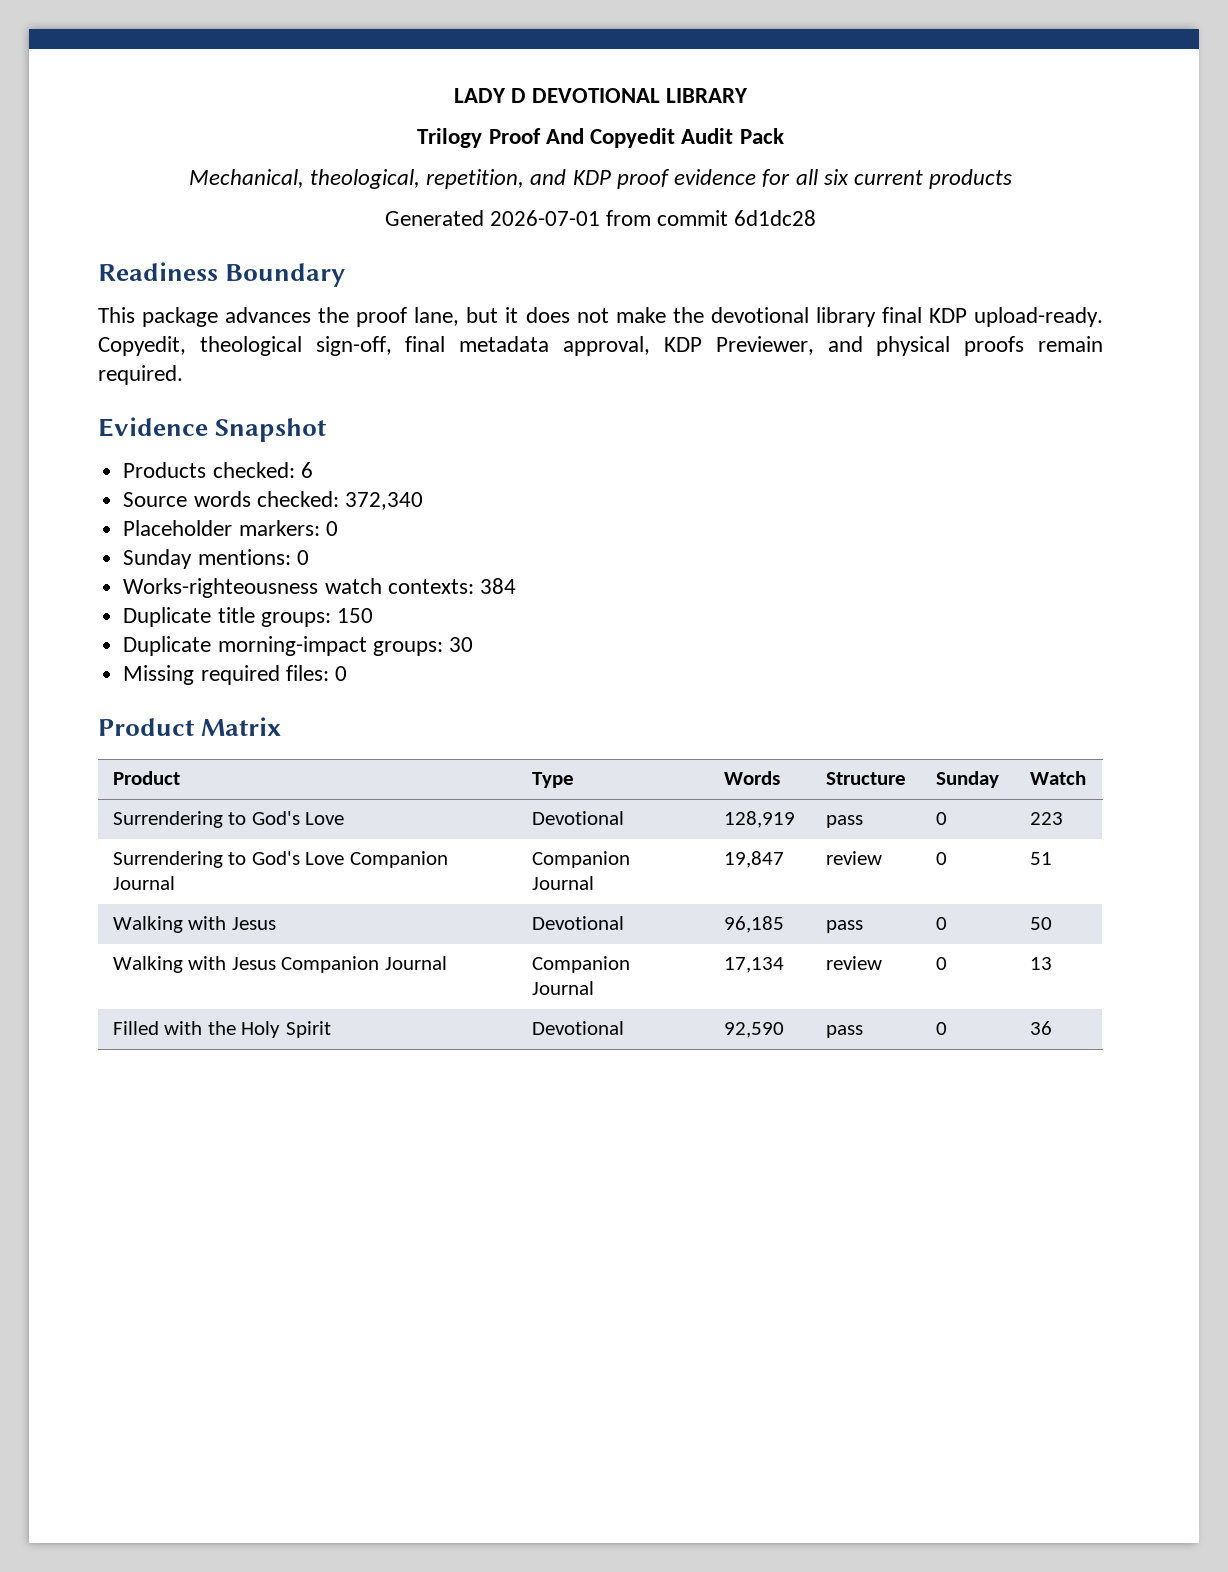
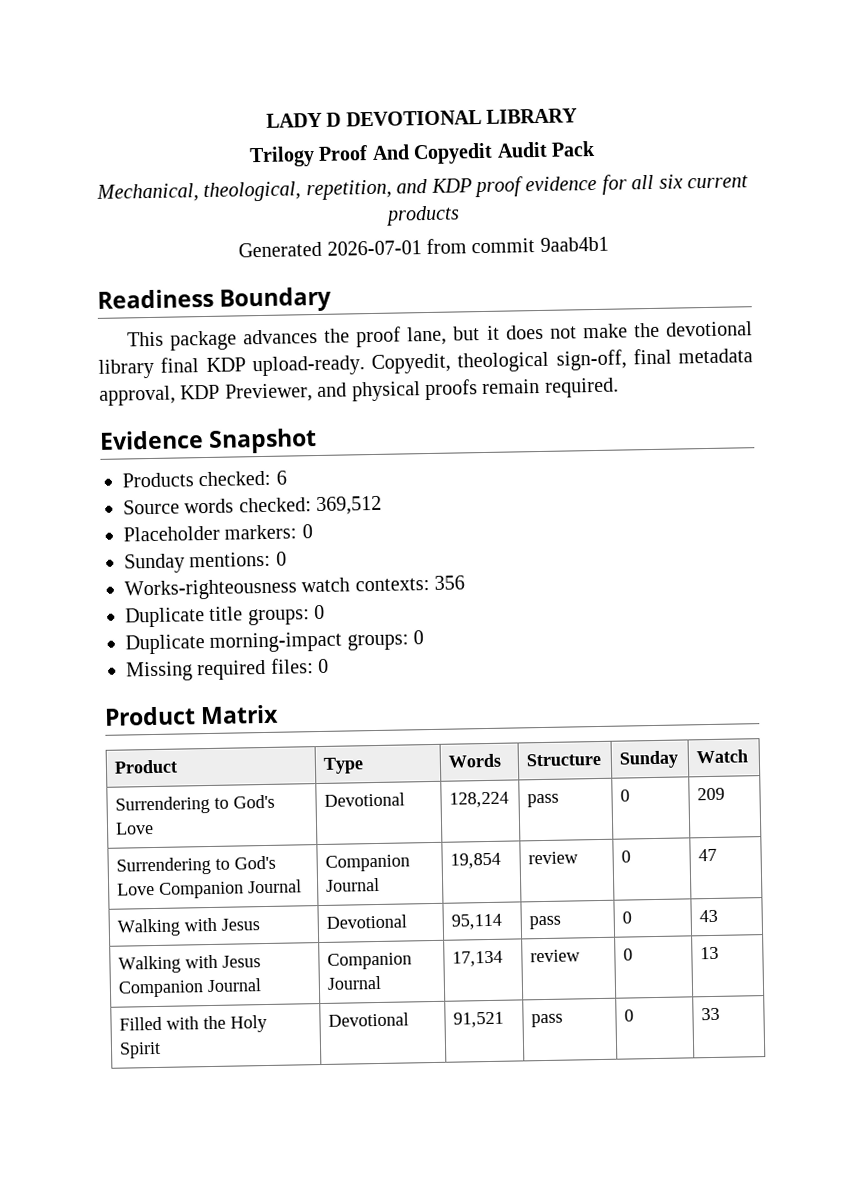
[734,210,817,226] 6d1dc28 -> [539,236,609,252] 9aab4b1
[344,492,423,510] 372,340 -> [316,495,383,516] 369,512
[479,578,516,594] 384 -> [434,575,466,590] 356
[336,608,373,623] 150 -> [314,604,326,620] 0
[448,637,473,652] 30 -> [413,630,425,645] 0
[723,811,795,828] [825,815,863,828] [935,812,947,825] [1029,812,1063,825] 128,919 | pass | 0 | 223 -> [449,791,510,808] [527,793,560,808] [620,789,631,802] [697,787,726,801] 128,224 | pass | 0 | 209
[723,851,784,868] [825,851,882,865] [935,852,947,865] [1029,852,1052,865] 19,847 | review | 0 | 51 -> [450,852,502,869] [528,851,579,865] [621,850,632,863] [698,848,718,862] 19,854 | review | 0 | 47
[723,916,784,933] [825,920,863,933] [935,917,947,930] [1029,917,1052,930] 96,185 | pass | 0 | 50 -> [451,913,503,930] [529,915,562,930] [622,911,633,924] [699,909,719,923] 95,114 | pass | 0 | 43
[723,1022,784,1038] [825,1025,863,1038] [935,1022,947,1035] [1029,1021,1052,1035] 92,590 | pass | 0 | 36 -> [453,1011,505,1028] [531,1013,564,1028] [624,1009,635,1022] [701,1007,721,1021] 91,521 | pass | 0 | 33

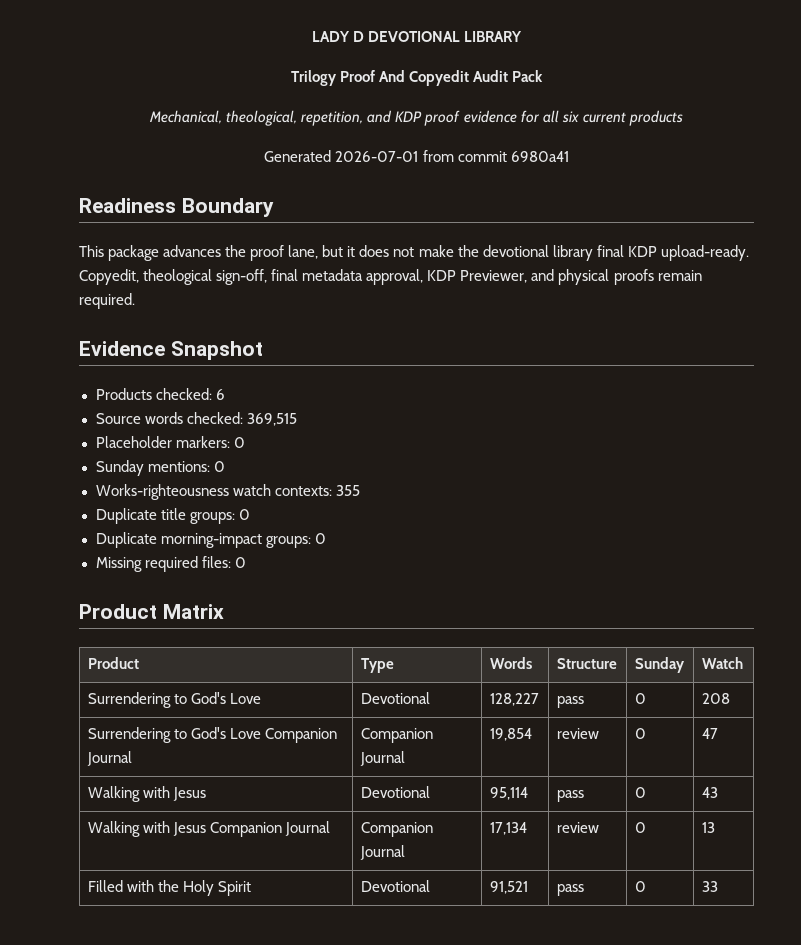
[539,236,609,252] 9aab4b1 -> [510,151,569,162] 6980a41
[316,495,383,516] 369,512 -> [246,413,297,426] 369,515
[434,575,466,590] 356 -> [335,485,360,496] 355
[449,791,510,808] [527,793,560,808] [620,789,631,802] [697,787,726,801] 128,224 | pass | 0 | 209 -> [489,693,539,706] [556,696,584,708] [634,693,646,704] [701,693,730,704] 128,227 | pass | 0 | 208

